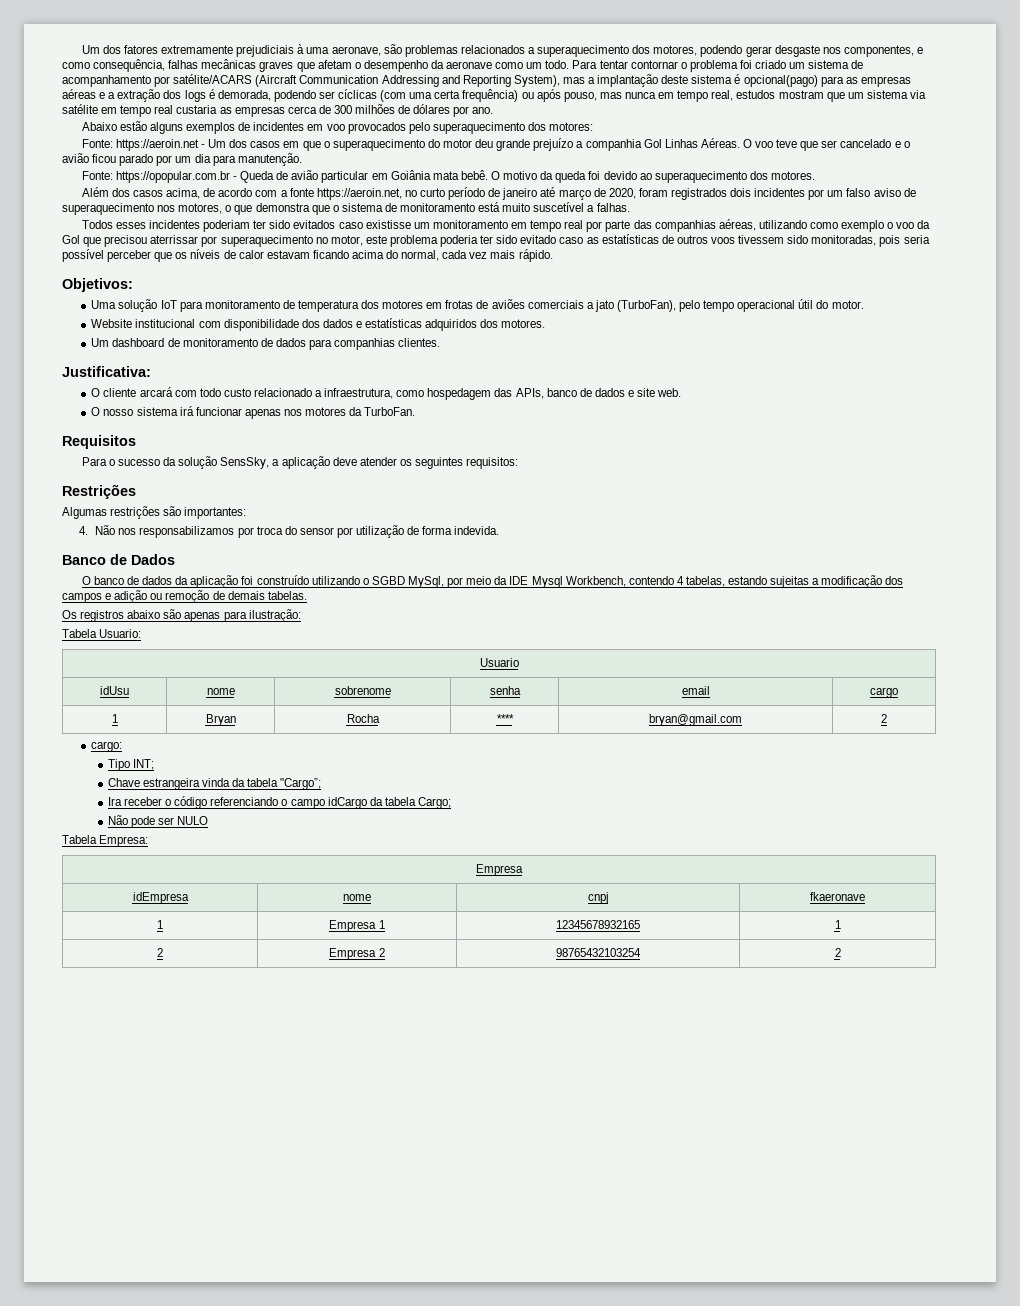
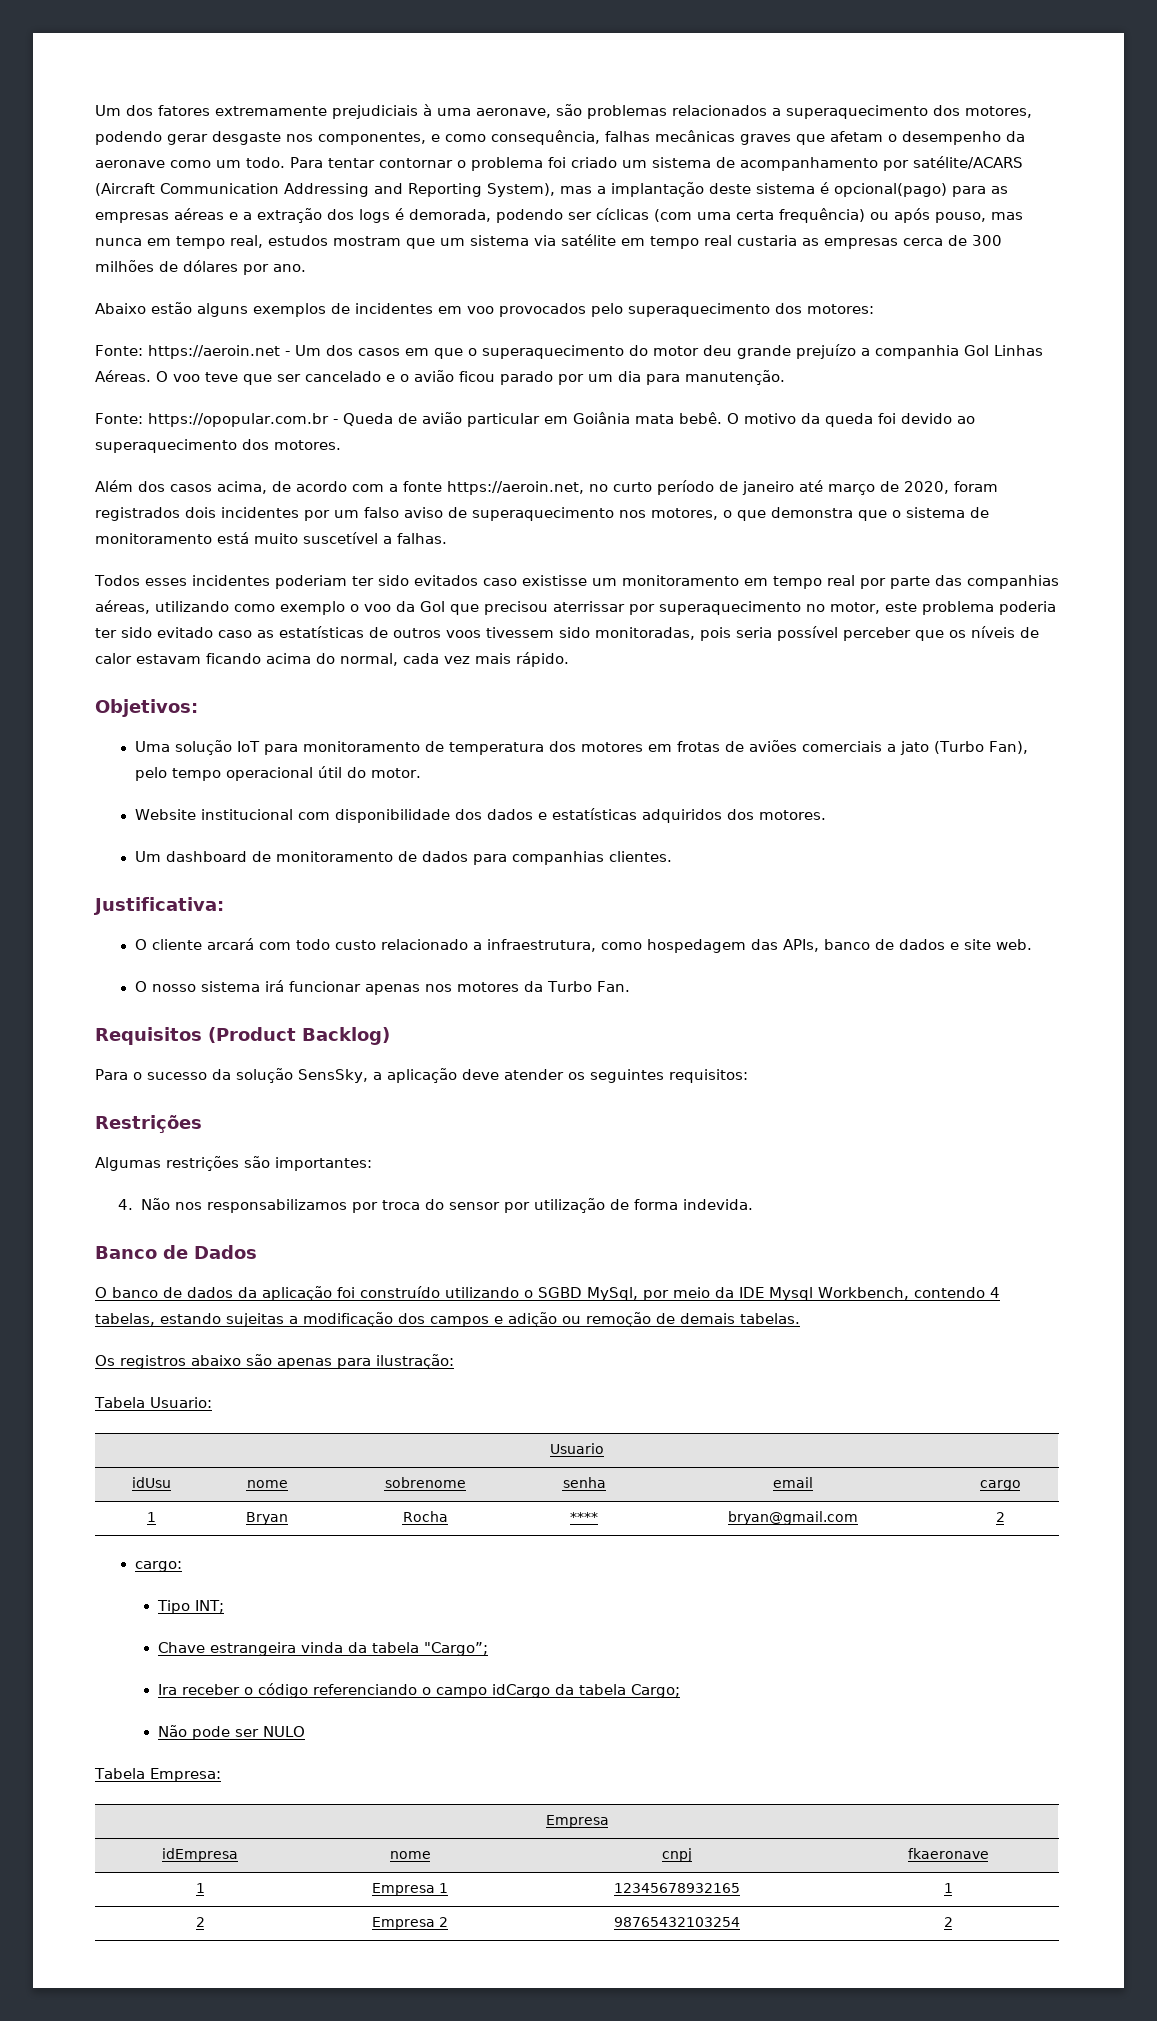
[616,300,676,312] (TurboFan), -> [933,741,1028,754] (Turbo Fan),
[364,407,416,416] TurboFan. -> [546,981,630,992] Turbo Fan.
(136, 442) none -> [208,1027,390,1045] (Product Backlog)

